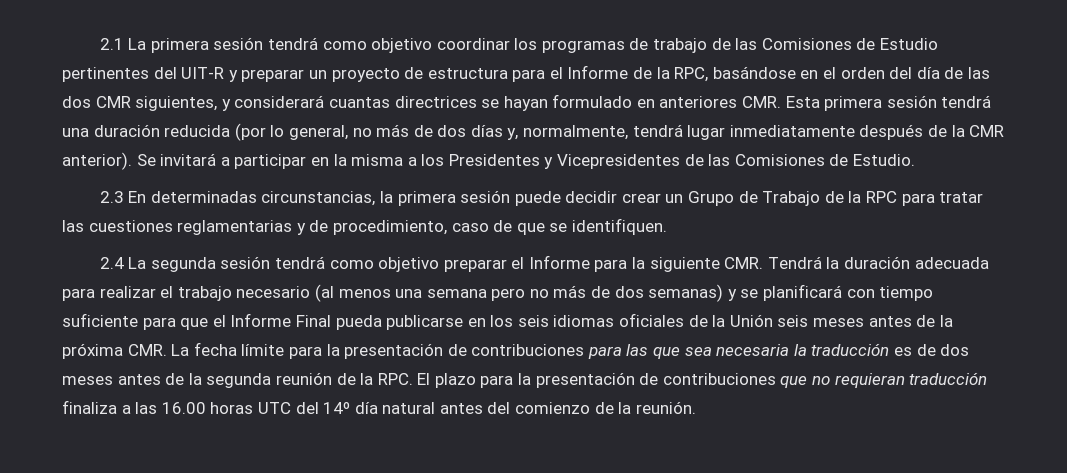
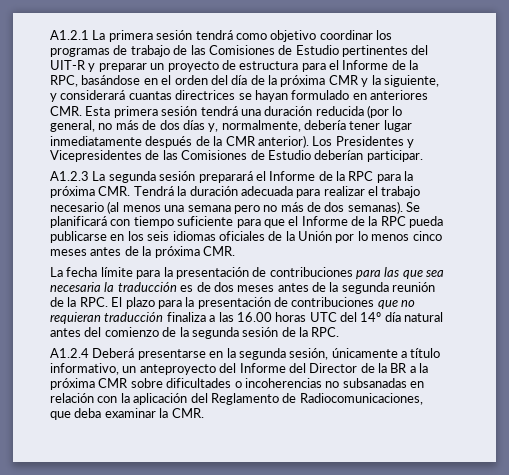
[99,38,124,50] 2.1 -> [50,30,89,40] A1.2.1
[967,67,990,79] [62,96,218,111] las dos CMR siguientes, -> [268,75,439,87] la próxima CMR y la siguiente,
[632,124,683,137] tendrá -> [304,120,381,130] debería tener
[136,153,445,169] Se invitará a participar en la misma a los -> [312,136,333,146] Los
[853,154,916,166] [99,190,984,206] [62,218,667,235] [99,255,720,272] Estudio. // 2.3 En determinadas circunstancias, la primera sesión puede decidir crear un Grupo de Trabajo de la RPC para tratar las cuestiones reglamentarias y de procedimiento, caso de que se identifiquen. // 2.4 La segunda sesión tendrá como objetivo preparar el Informe para la siguiente -> [267,150,423,162] [50,171,414,183] [50,186,95,198] Estudio deberían participar. // A1.2.3 La segunda sesión preparará el Informe de la RPC para la próxima
[648,284,759,302] semanas) y se -> [347,201,421,214] semanas). Se
[295,315,331,327] Final -> [351,216,406,226] de la RPC
[777,315,809,327] seis -> [335,231,442,243] por lo menos cinco
(167, 350) none -> (235, 251) //
[635,401,696,414] reunión. -> [191,327,340,339] [50,348,441,360] [50,363,429,375] [50,378,424,390] [50,393,423,405] [50,408,204,420] segunda sesión de la RPC. // A1.2.4 Deberá presentarse en la segunda sesión, únicamente a título informativo, un anteproyecto del Informe del Director de la BR a la próxima CMR sobre dificultades o incoherencias no subsanadas en relación con la aplicación del Reglamento de Radiocomunicaciones, que deba examinar la CMR.

